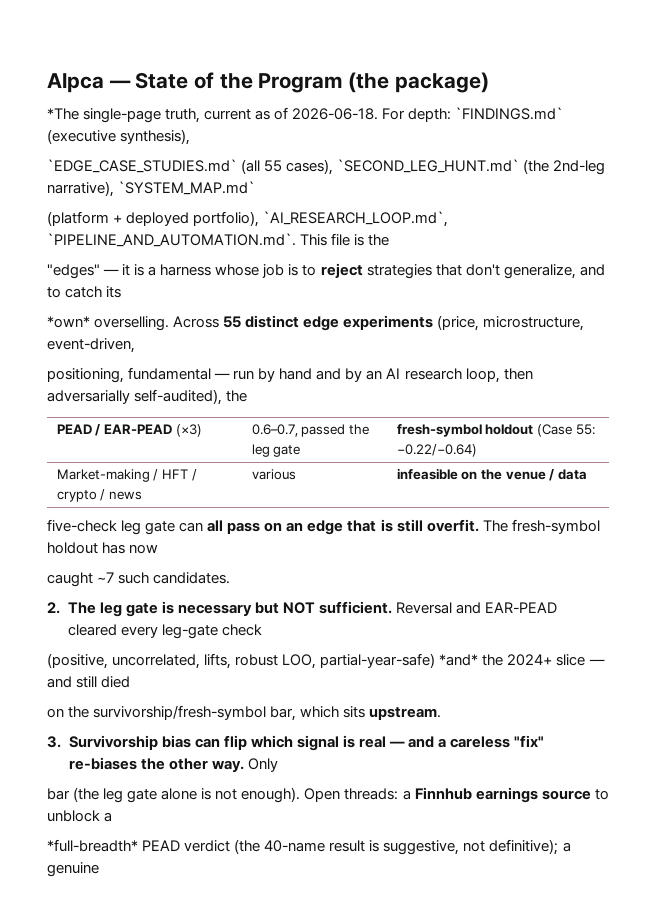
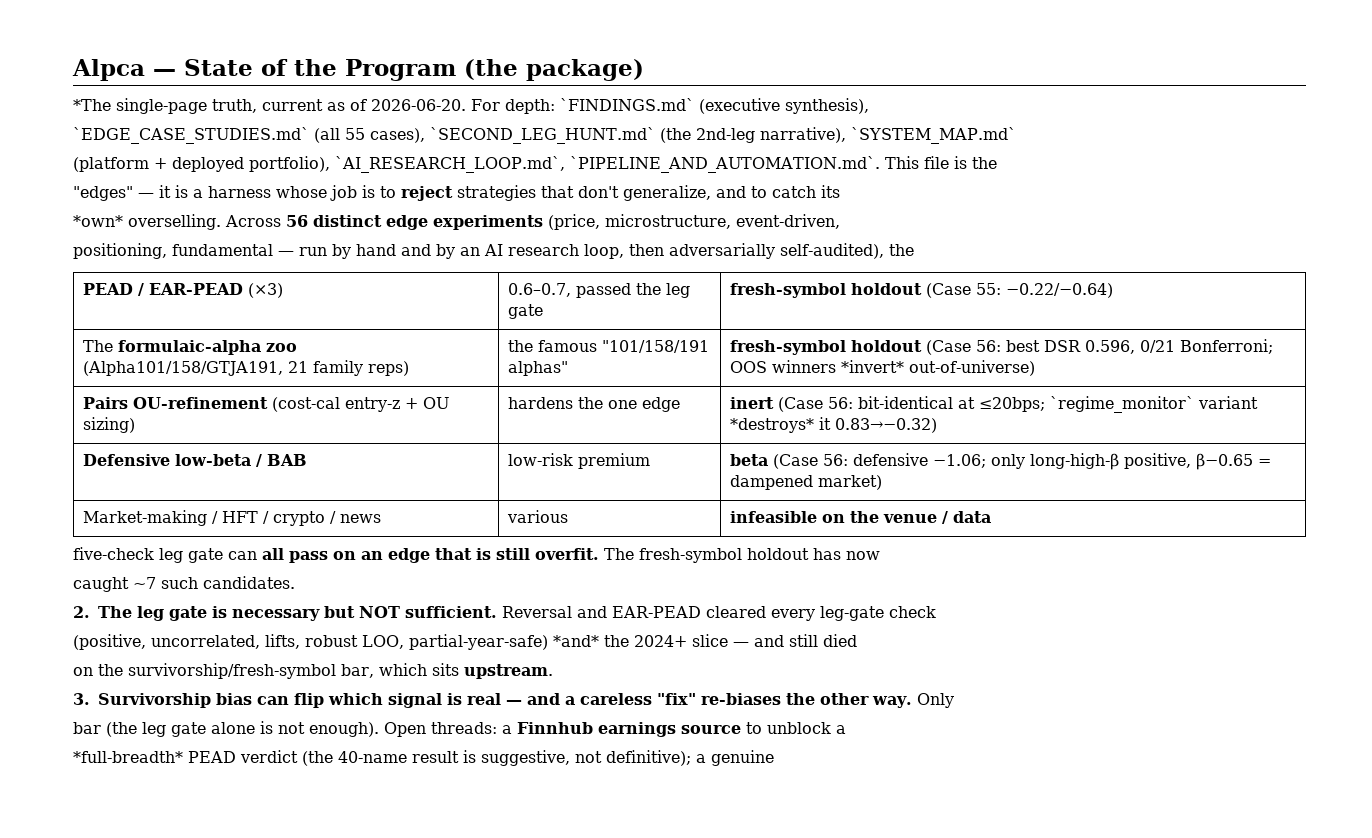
[292,108,379,120] 2026-06-18. -> [371,99,466,111] 2026-06-20.
[223,316,242,328] 55 -> [286,215,308,227] 56
(477, 450) none -> [82,340,297,355] [82,360,409,376] [507,340,709,353] [507,361,568,376] [729,339,1273,355] [729,360,1035,376] [82,397,449,412] [82,417,135,433] [507,397,680,412] [729,396,1258,413] [729,417,937,433] [82,454,307,467] [507,453,650,469] [729,453,1271,470] [729,475,882,490] // The formulaic-alpha zoo (Alpha101/158/GTJA191, 21 family reps) | the famous "101/158/191 alphas" | fresh-symbol holdout (Case 56: best DSR 0.596, 0/21 Bonferroni; OOS winners *invert* out-of-universe) // Pairs OU-refinement (cost-cal entry-z + OU sizing) | hardens the one edge | inert (Case 56: bit-identical at ≤20bps; `regime_monitor` variant *destroys* it 0.83→−0.32) // Defensive low-beta / BAB | low-risk premium | beta (Case 56: defensive −1.06; only long-high-β positive, β−0.65 = dampened market)

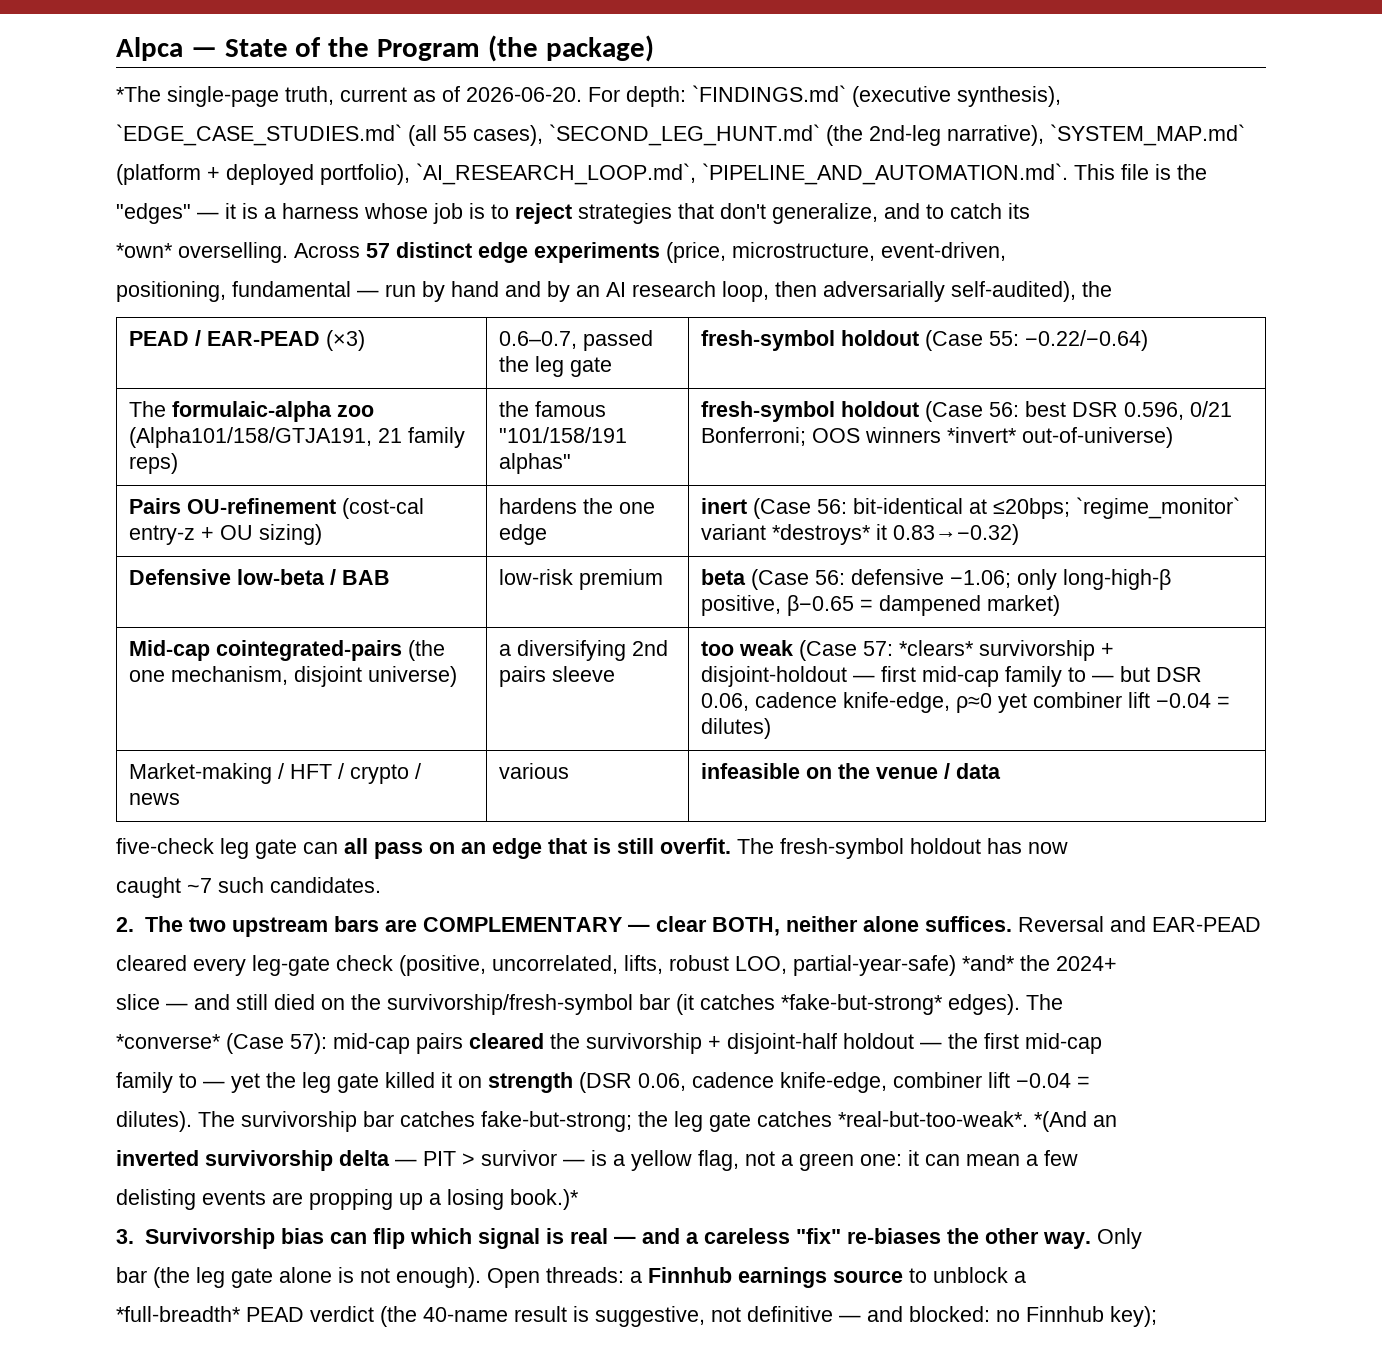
[286,215,308,227] 56 -> [366,243,390,258] 57
(882, 482) none -> [128,640,445,661] [128,666,457,687] [498,640,668,661] [498,666,615,687] [700,640,1114,661] [700,666,1202,687] [700,692,1230,713] [700,718,771,739] // Mid-cap cointegrated-pairs (the one mechanism, disjoint universe) | a diversifying 2nd pairs sleeve | too weak (Case 57: *clears* survivorship + disjoint-holdout — first mid-cap family to — but DSR 0.06, cadence knife-edge, ρ≈0 yet combiner lift −0.04 = dilutes)
[137,606,497,621] leg gate is necessary but NOT sufficient. -> [188,916,1012,937] two upstream bars are COMPLEMENTARY — clear BOTH, neither alone suffices.
(701, 612) none -> (1261, 924) //
(936, 612) // -> (393, 963) none
(687, 641) none -> (1117, 963) //
(857, 640) // -> (315, 1002) none
[341,663,553,679] bar, which sits upstream. -> [639,994,1063,1015] [116,1033,1102,1054] [116,1072,1090,1093] [116,1111,1117,1132] [116,1150,1078,1171] [116,1189,579,1210] bar (it catches *fake-but-strong* edges). The // *converse* (Case 57): mid-cap pairs cleared the survivorship + disjoint-half holdout — the first mid-cap // family to — yet the leg gate killed it on strength (DSR 0.06, cadence knife-edge, combiner lift −0.04 = // dilutes). The survivorship bar catches fake-but-strong; the leg gate catches *real-but-too-weak*. *(And an // inverted survivorship delta — PIT > survivor — is a yellow flag, not a green one: it can mean a few // delisting events are propping up a losing book.)*
[606,750,774,766] definitive); a genuine -> [747,1306,1157,1327] definitive — and blocked: no Finnhub key);

